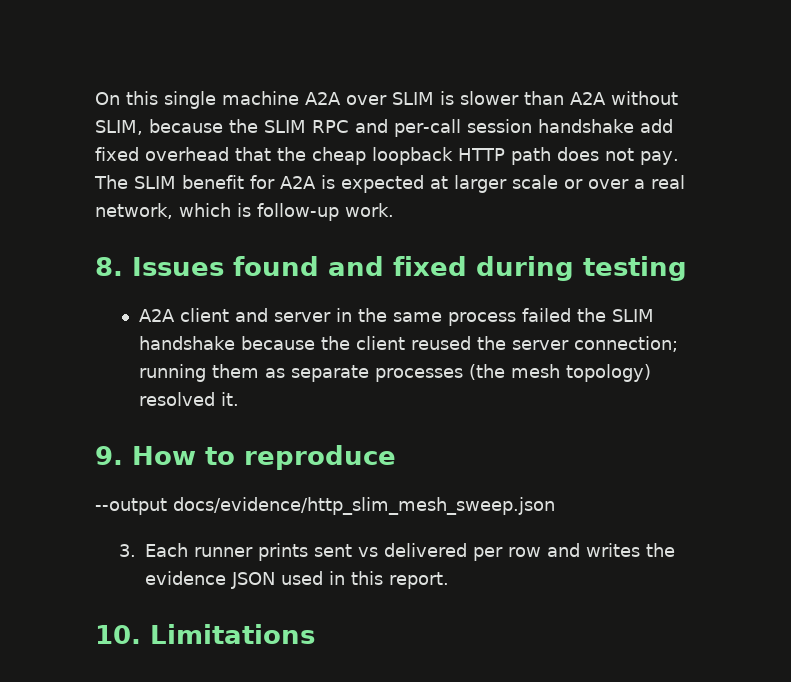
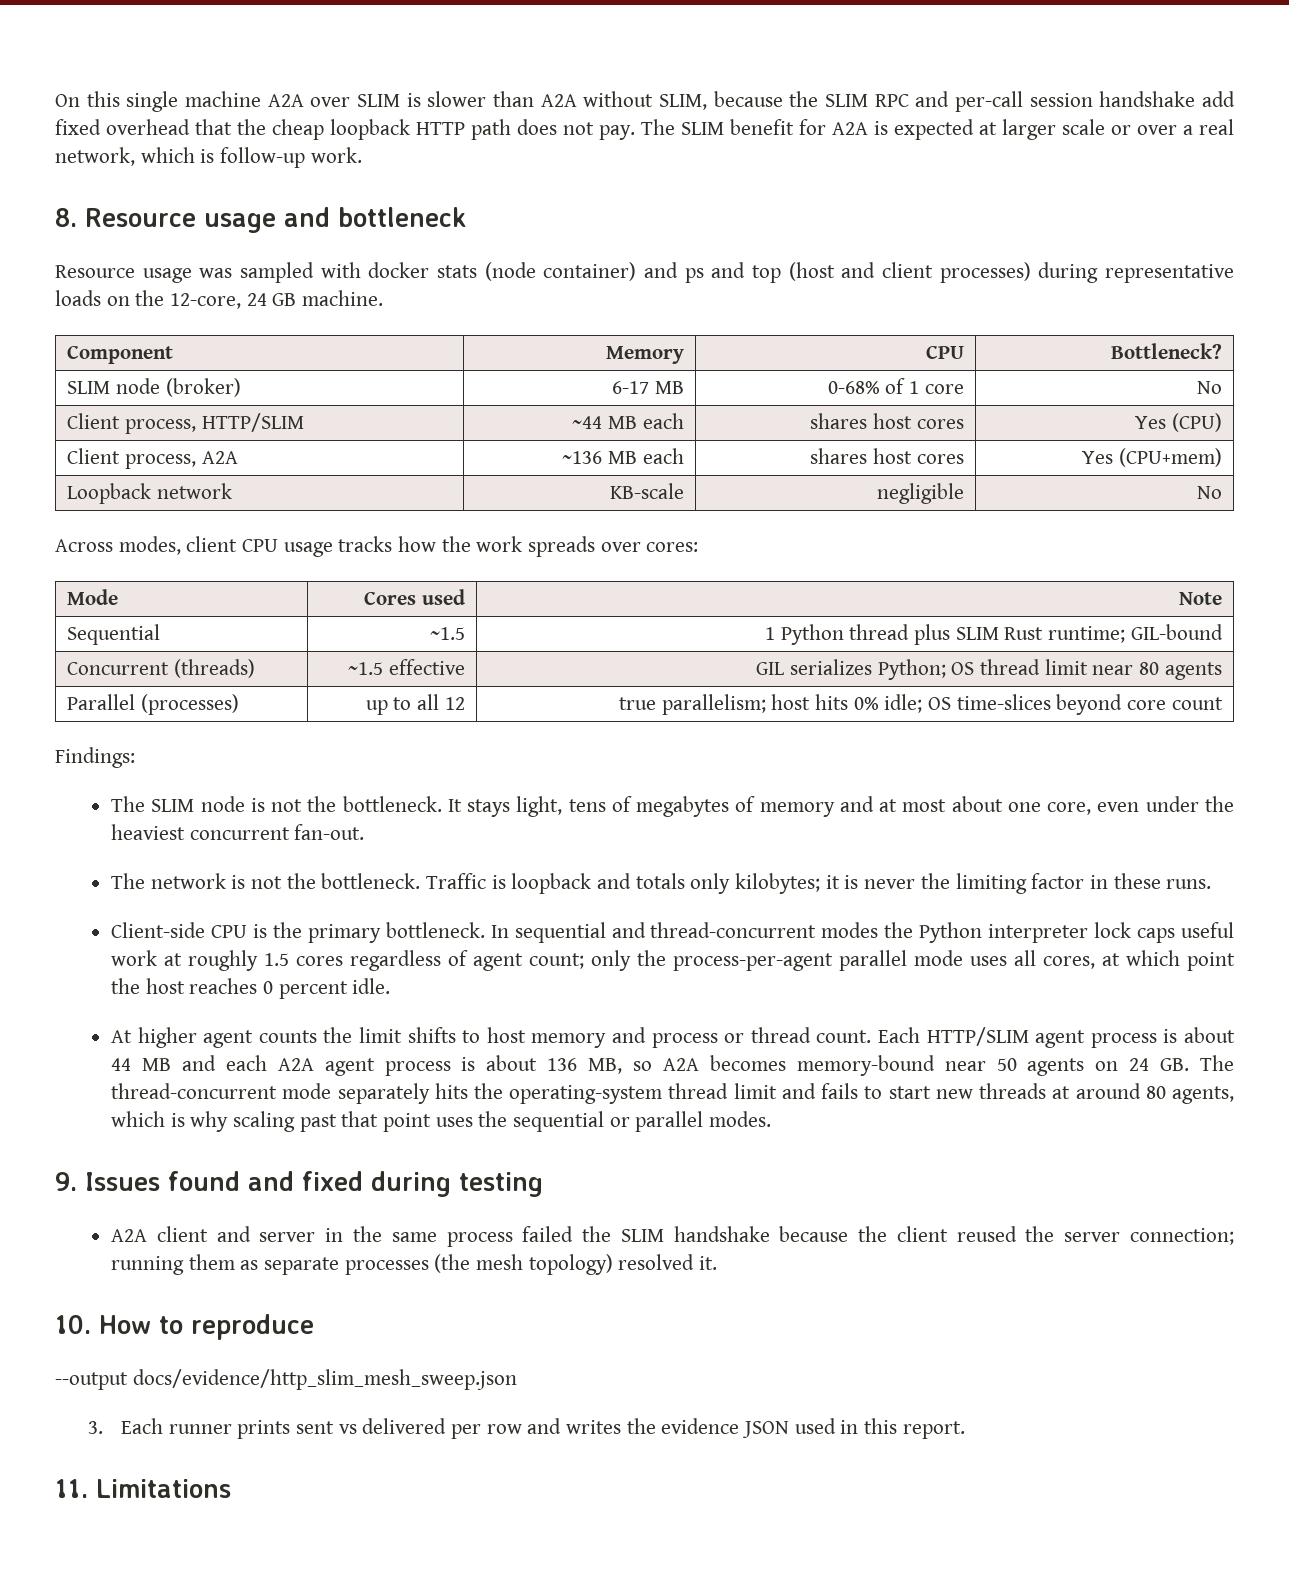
(123, 266) none -> [85,207,467,233] [55,262,1234,283] [55,290,384,309] [67,346,174,364] [605,346,684,364] [925,346,964,359] [1110,343,1222,359] [67,378,241,397] [612,381,684,394] [827,378,964,394] [1196,381,1222,394] [67,413,304,434] [572,413,684,429] [810,413,964,429] [1135,413,1222,432] [67,448,238,469] [562,448,684,464] [810,448,964,464] [1082,448,1222,467] [67,483,232,504] [609,483,684,499] [876,483,964,504] [1196,486,1222,499] [55,536,699,557] [67,589,119,605] [364,589,465,605] [1178,592,1222,605] [67,624,161,645] [429,627,465,640] [764,624,1223,645] [67,659,255,678] [348,659,465,675] [756,659,1222,680] [67,694,239,715] [365,694,465,715] [618,694,1223,715] [55,747,135,768] [111,796,1234,817] [111,824,365,840] [111,873,1212,894] [111,922,1235,943] [111,950,1235,971] [111,978,391,999] [111,1027,1235,1048] [111,1055,1234,1076] [111,1083,1234,1104] [111,1111,772,1132] [55,1172,77,1191] Resource usage and bottleneck // Resource usage was sampled with docker stats (node container) and ps and top (host and client processes) during representative loads on the 12-core, 24 GB machine. // Component | Memory | CPU | Bottleneck? // SLIM node (broker) | 6-17 MB | 0-68% of 1 core | No // Client process, HTTP/SLIM | ~44 MB each | shares host cores | Yes (CPU) // Client process, A2A | ~136 MB each | shares host cores | Yes (CPU+mem) // Loopback network | KB-scale | negligible | No // Across modes, client CPU usage tracks how the work spreads over cores: // Mode | Cores used | Note // Sequential | ~1.5 | 1 Python thread plus SLIM Rust runtime; GIL-bound // Concurrent (threads) | ~1.5 effective | GIL serializes Python; OS thread limit near 80 agents // Parallel (processes) | up to all 12 | true parallelism; host hits 0% idle; OS time-slices beyond core count // Findings: // The SLIM node is not the bottleneck. It stays light, tens of megabytes of memory and at most about one core, even under the heaviest concurrent fan-out. // The network is not the bottleneck. Traffic is loopback and totals only kilobytes; it is never the limiting factor in these runs. // Client-side CPU is the primary bottleneck. In sequential and thread-concurrent modes the Python interpreter lock caps useful work at roughly 1.5 cores regardless of agent count; only the process-per-agent parallel mode uses all cores, at which point the host reaches 0 percent idle. // At higher agent counts the limit shifts to host memory and process or thread count. Each HTTP/SLIM agent process is about 44 MB and each A2A agent process is about 136 MB, so A2A becomes memory-bound near 50 agents on 24 GB. The thread-concurrent mode separately hits the operating-system thread limit and fails to start new threads at around 80 agents, which is why scaling past that point uses the sequential or parallel modes. // 9.
[95,446,123,465] 9. -> [55,1315,91,1334] 10.
[95,625,141,644] 10. -> [55,1479,88,1498] 11.

